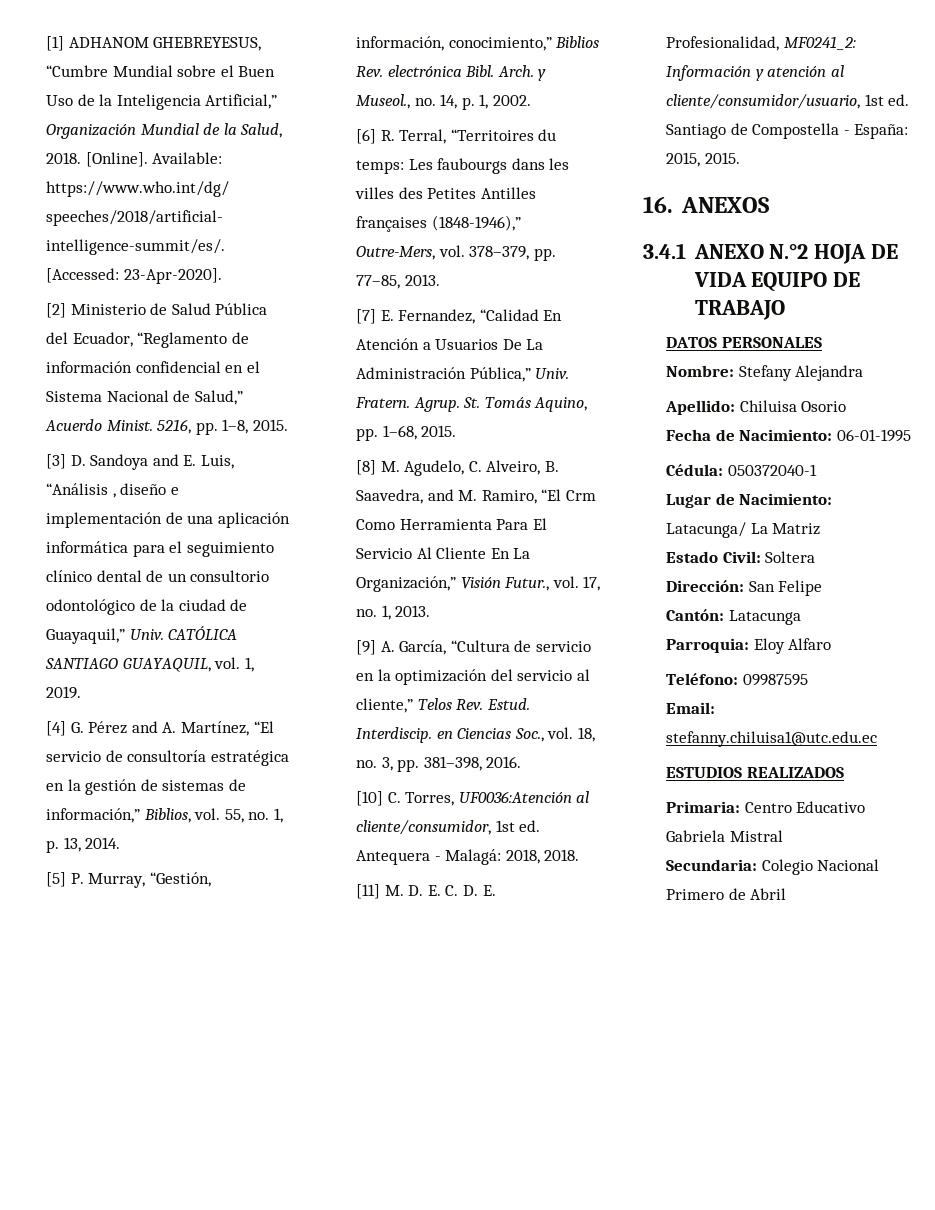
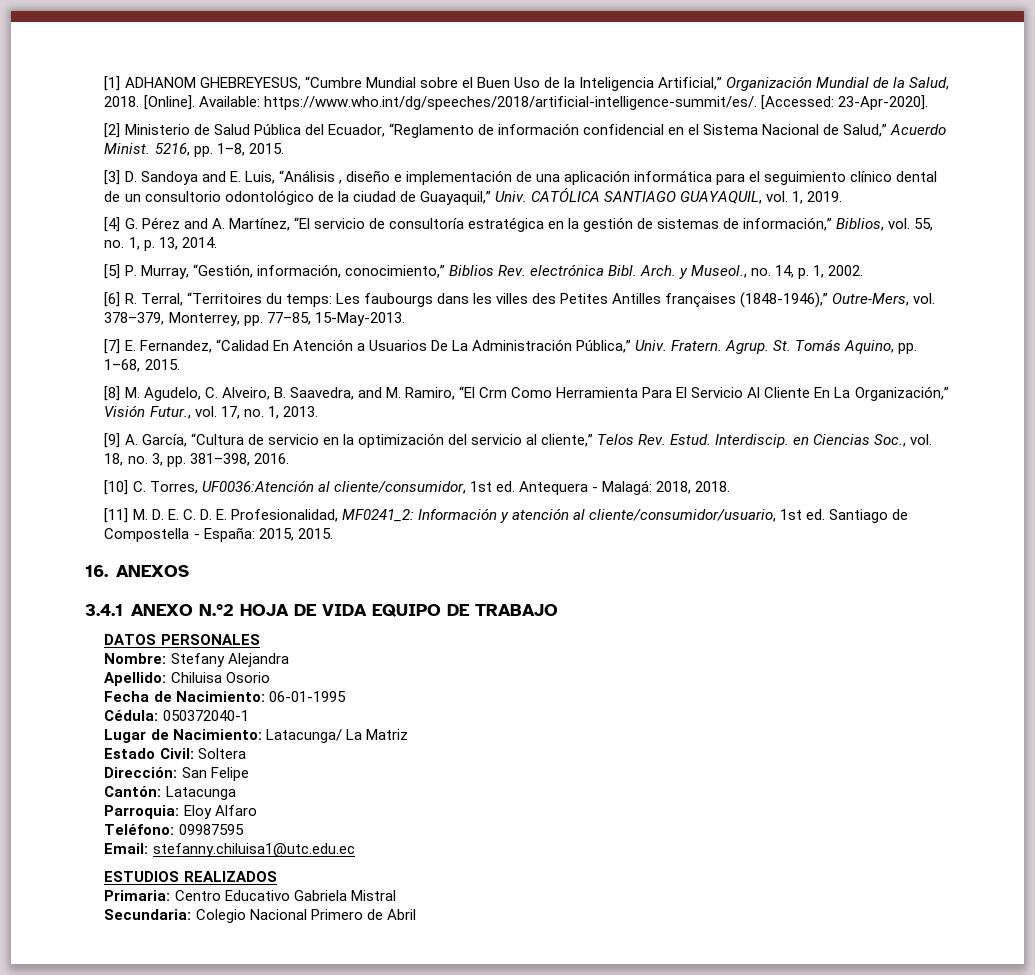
(530, 253) none -> [168,312,240,326] Monterrey,
[404,274,440,286] 2013. -> [314,312,405,326] 15-May-2013.

